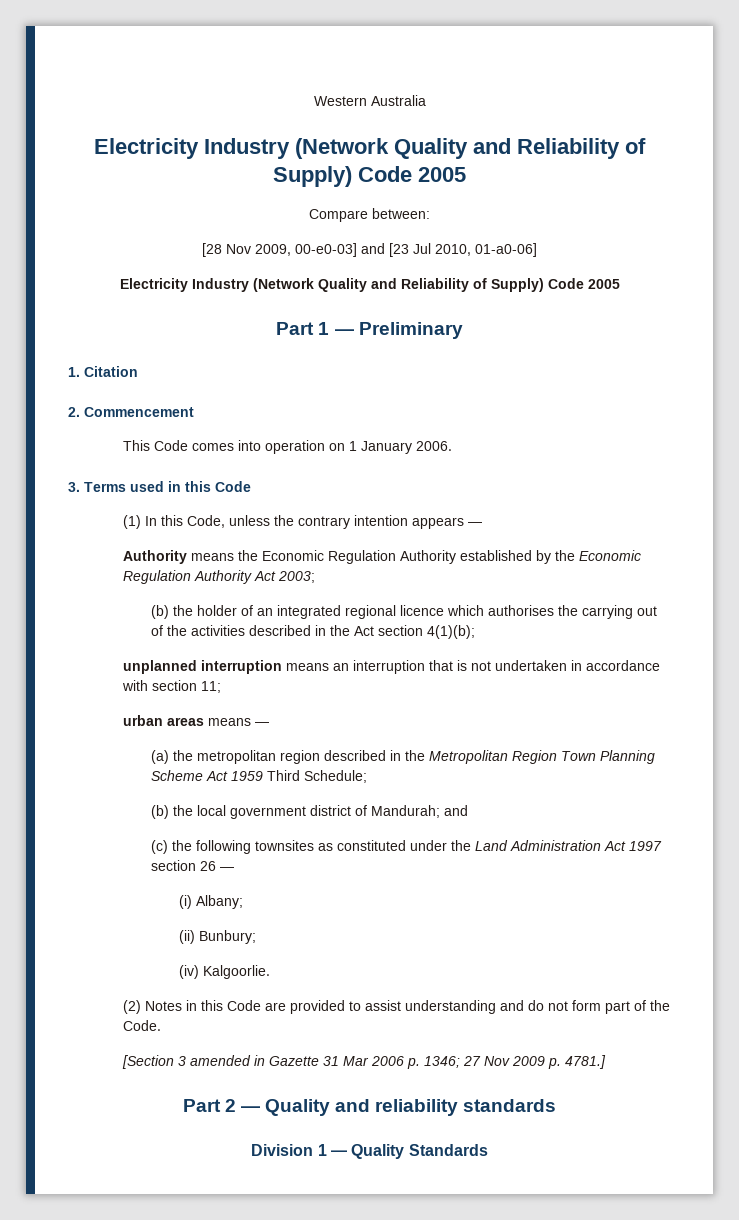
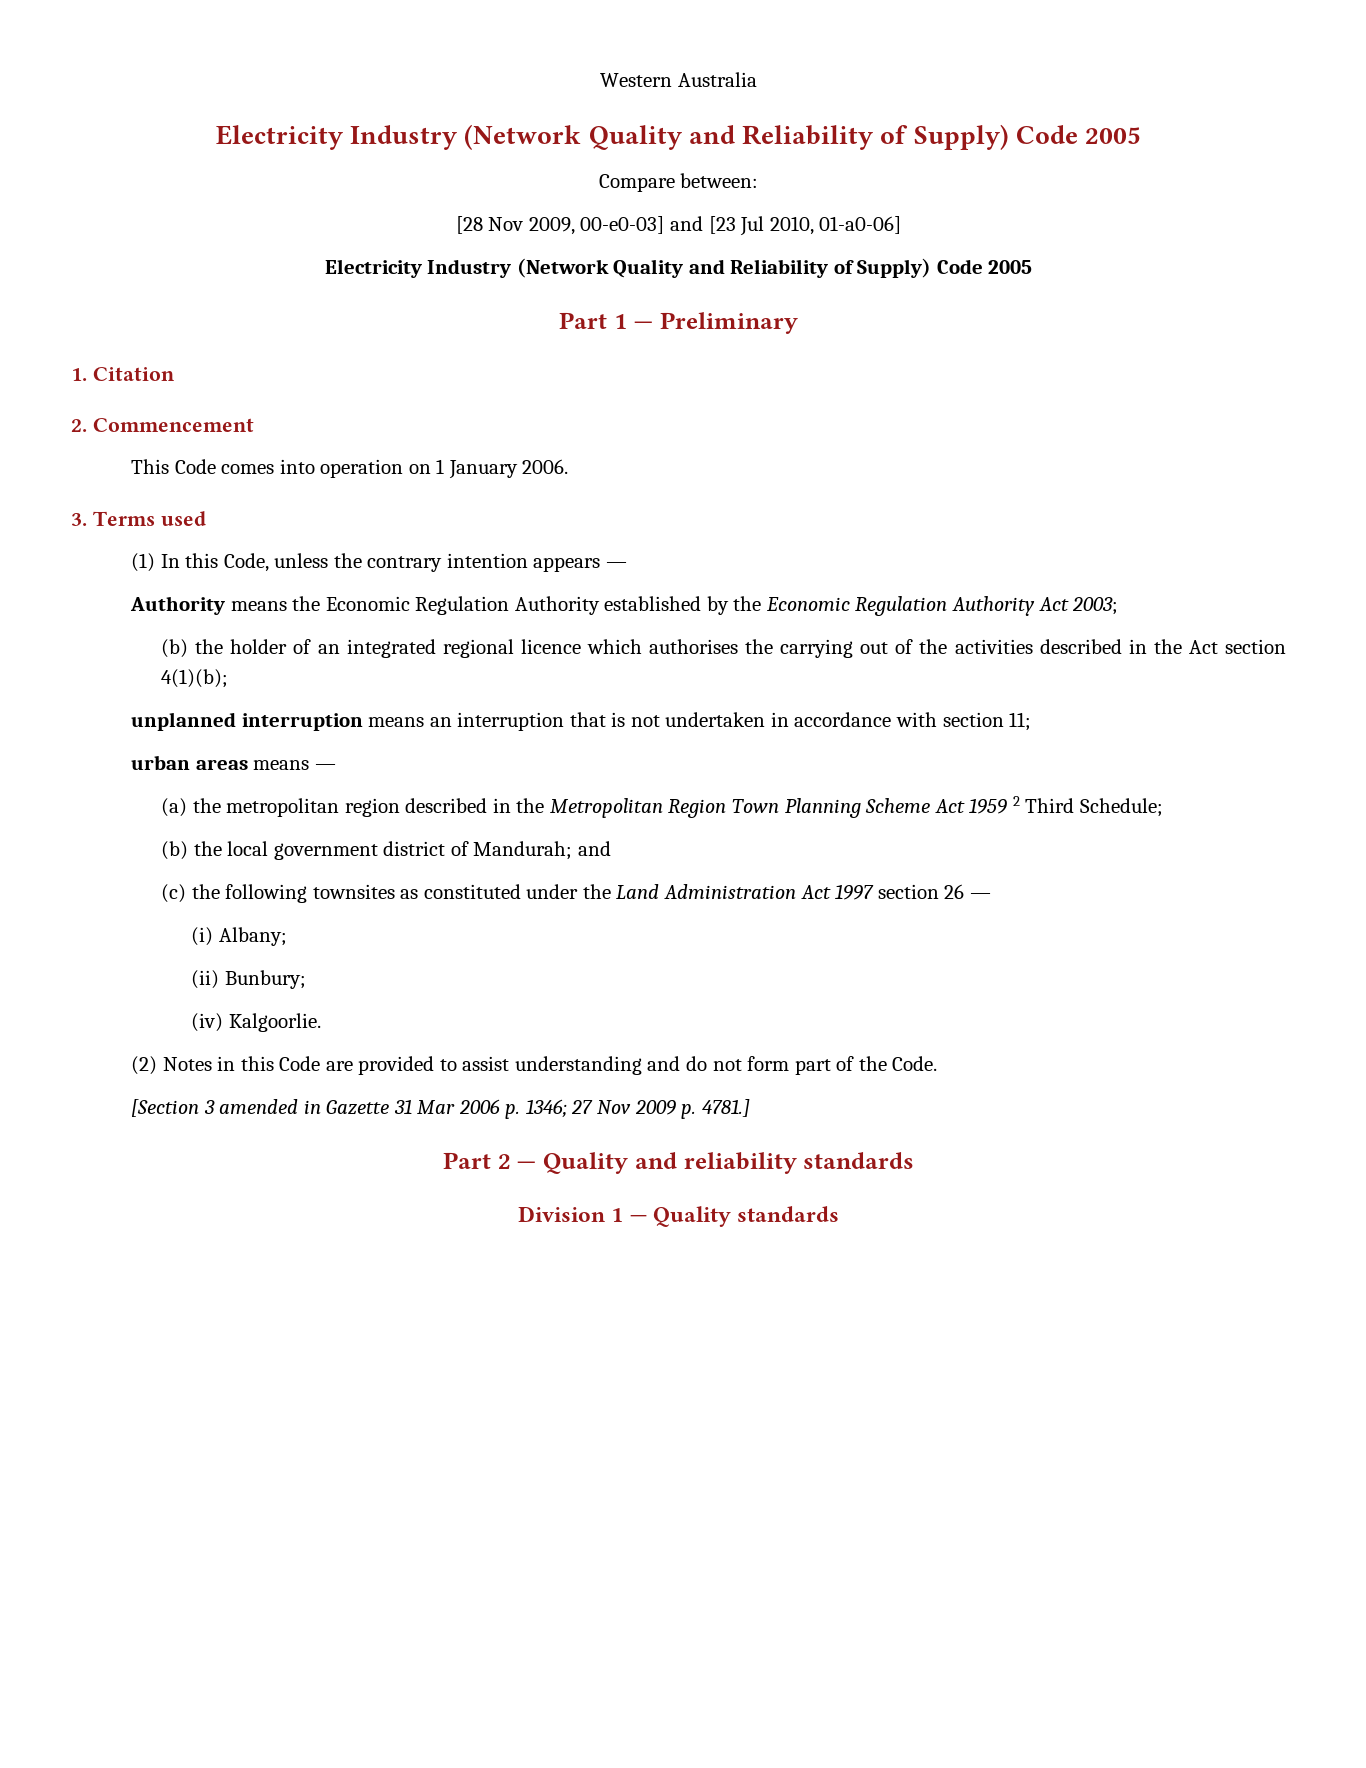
[168,481,251,492] in this Code -> (206, 518) none
(263, 776) none -> [1012,796,1020,806] 2
[408,1144,488,1156] Standards -> [736,1206,839,1222] standards

